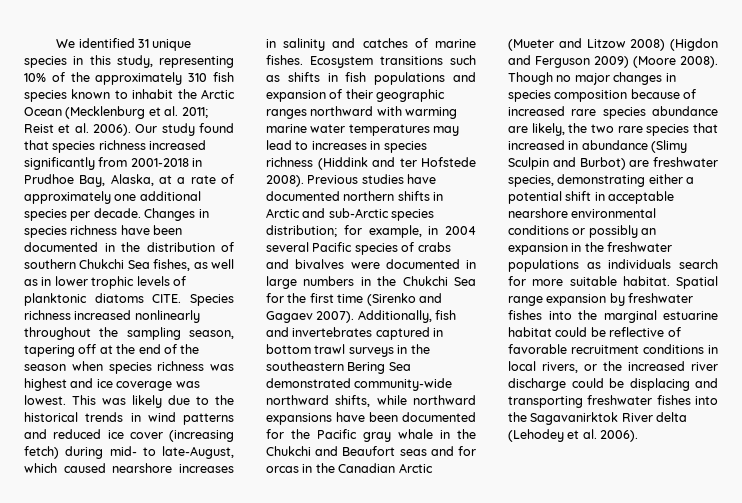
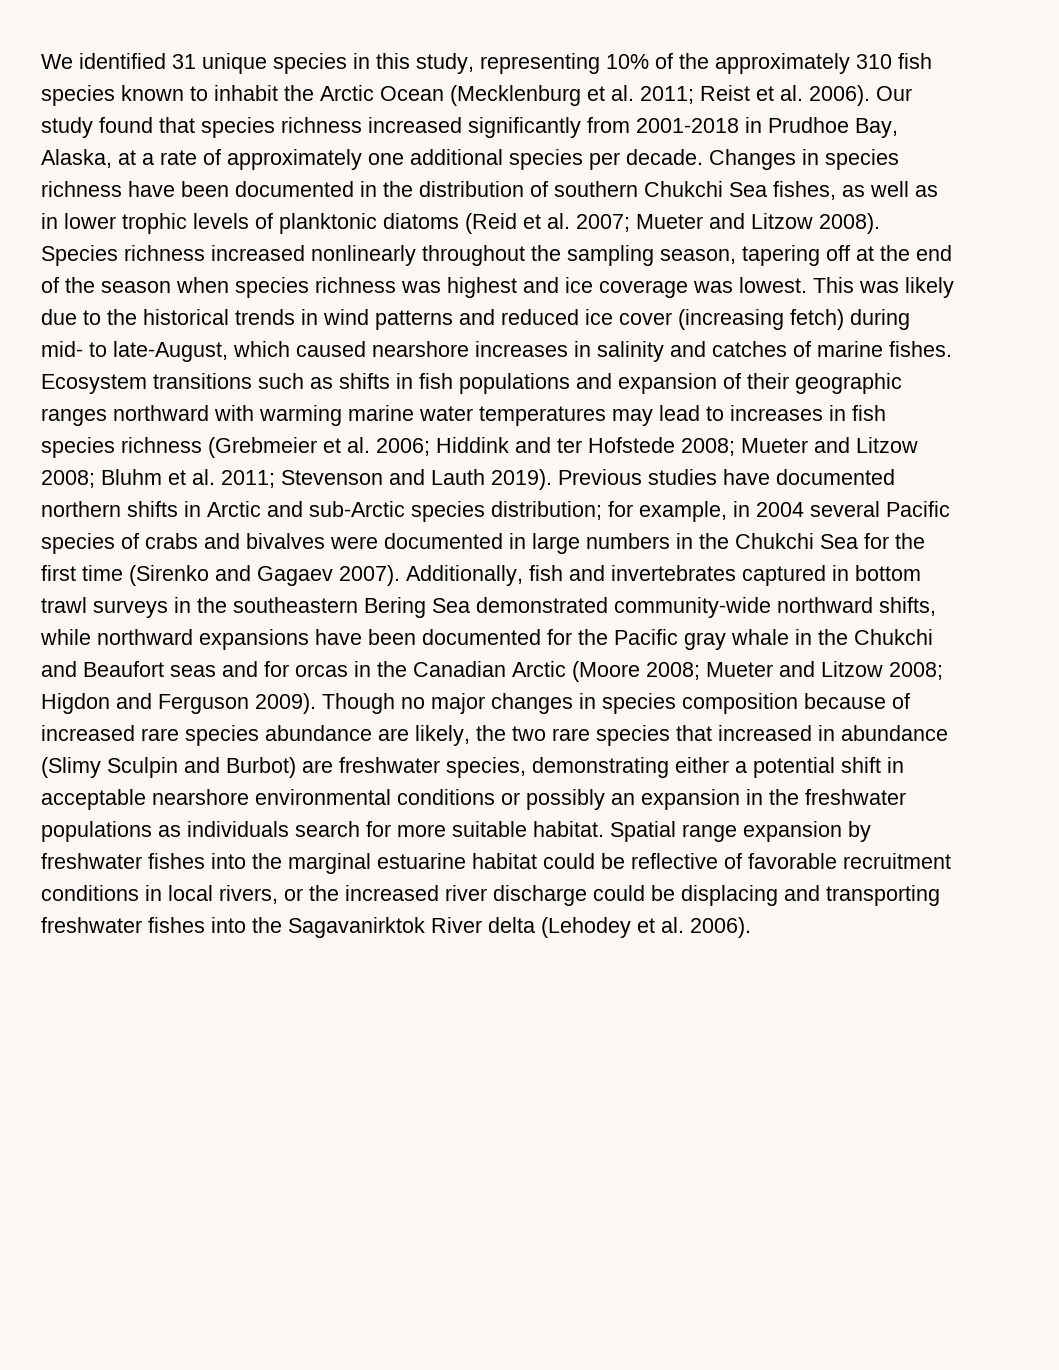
[152,294,182,303] CITE. -> [465,213,880,234] (Reid et al. 2007; Mueter and Litzow 2008).
[383,141,427,153] [266,157,476,170] [266,175,304,187] species richness (Hiddink and ter Hofstede 2008). -> [852,405,886,421] [41,437,918,458] [41,469,552,490] fish species richness (Grebmeier et al. 2006; Hiddink and ter Hofstede 2008; Mueter and Litzow 2008; Bluhm et al. 2011; Stevenson and Lauth 2019).
[508,38,718,51] [508,55,718,68] (Mueter and Litzow 2008) (Higdon and Ferguson 2009) (Moore 2008). -> [572,661,943,682] [41,693,316,714] (Moore 2008; Mueter and Litzow 2008; Higdon and Ferguson 2009).

